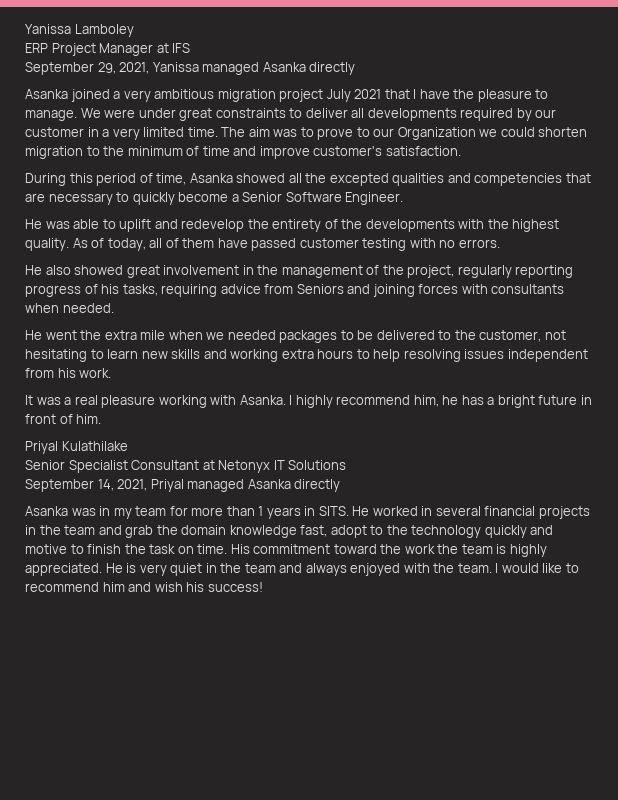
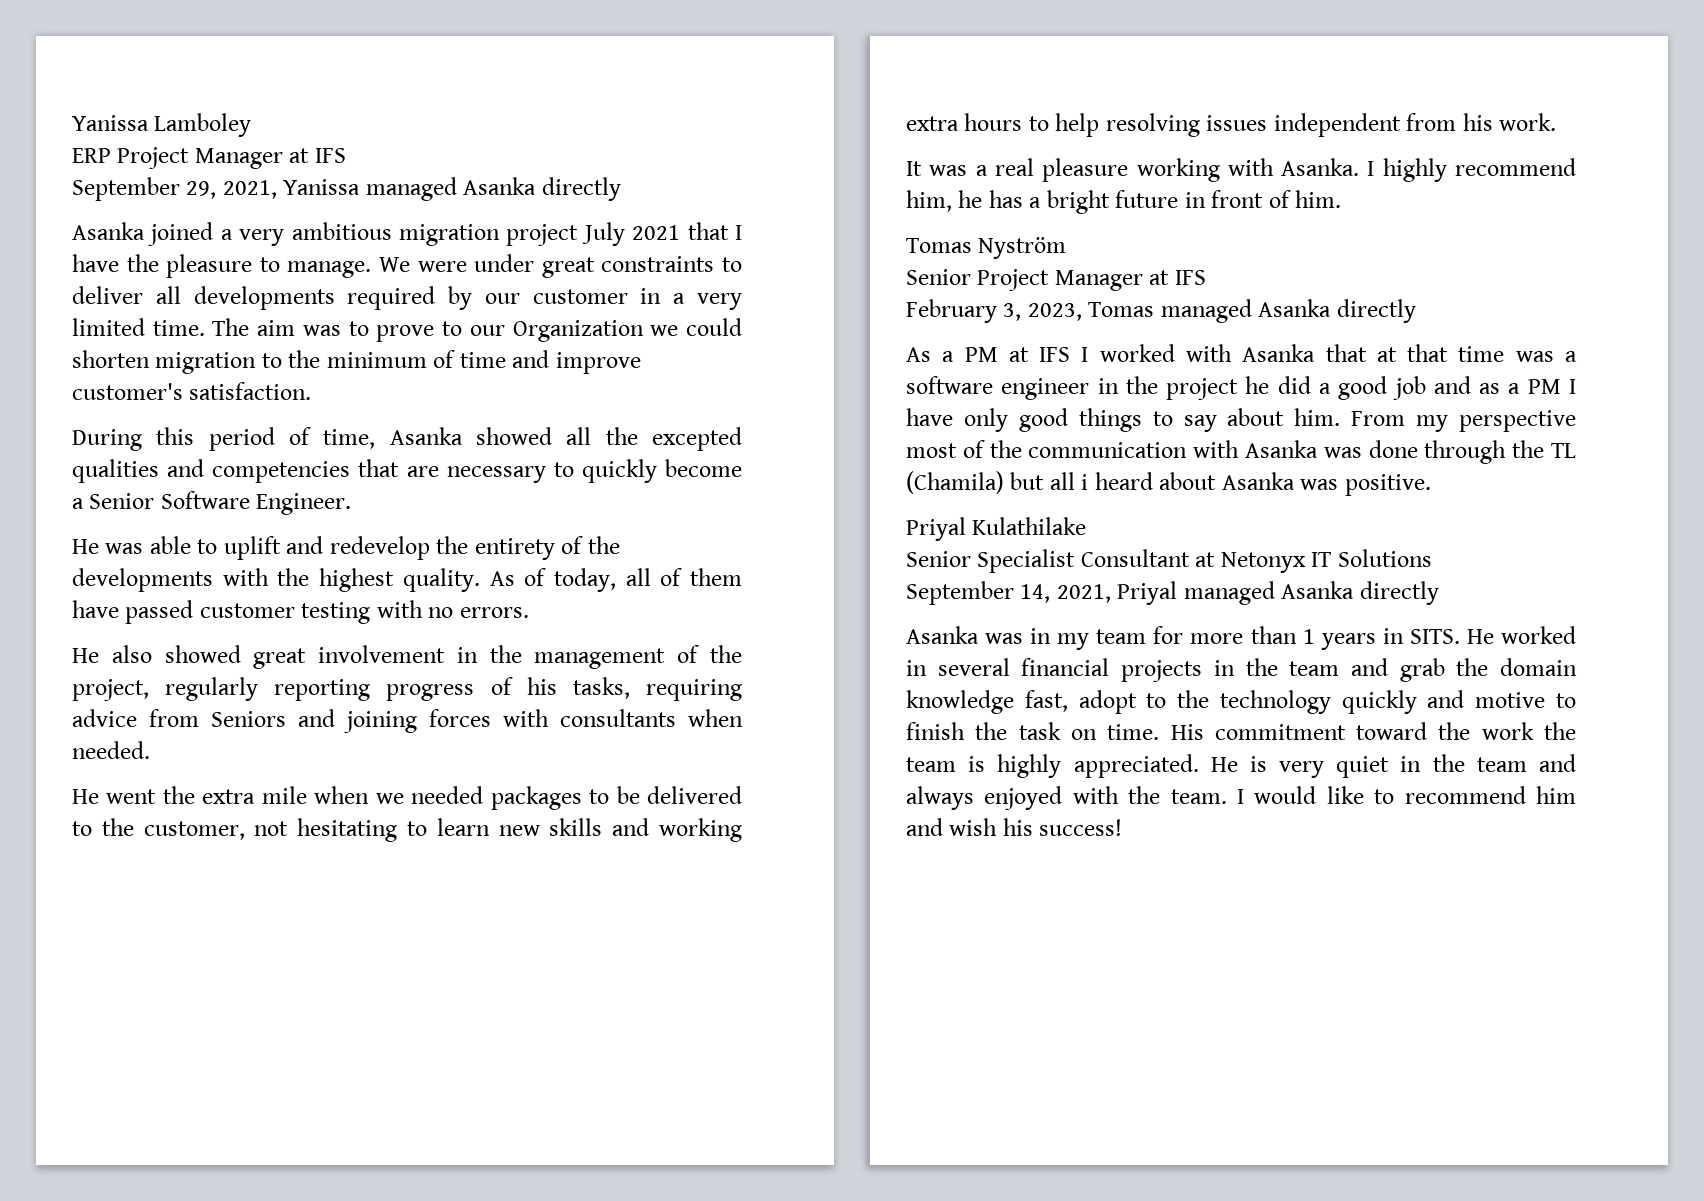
(102, 419) none -> [906,237,1067,259] [906,269,1206,291] [906,299,1416,323] [906,344,1577,362] [906,376,1576,400] [906,408,1576,432] [906,440,1576,464] [906,471,1431,496] // Tomas Nyström // Senior Project Manager at IFS // February 3, 2023, Tomas managed Asanka directly // As a PM at IFS I worked with Asanka that at that time was a software engineer in the project he did a good job and as a PM I have only good things to say about him. From my perspective most of the communication with Asanka was done through the TL (Chamila) but all i heard about Asanka was positive.

